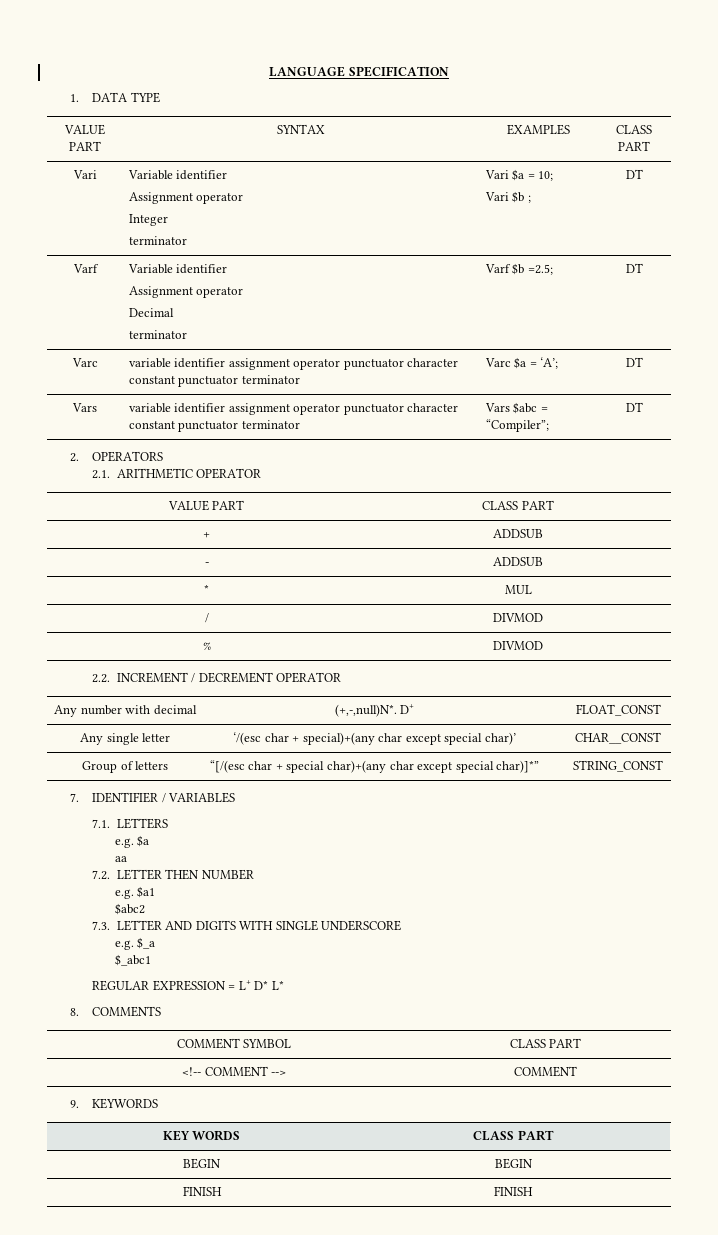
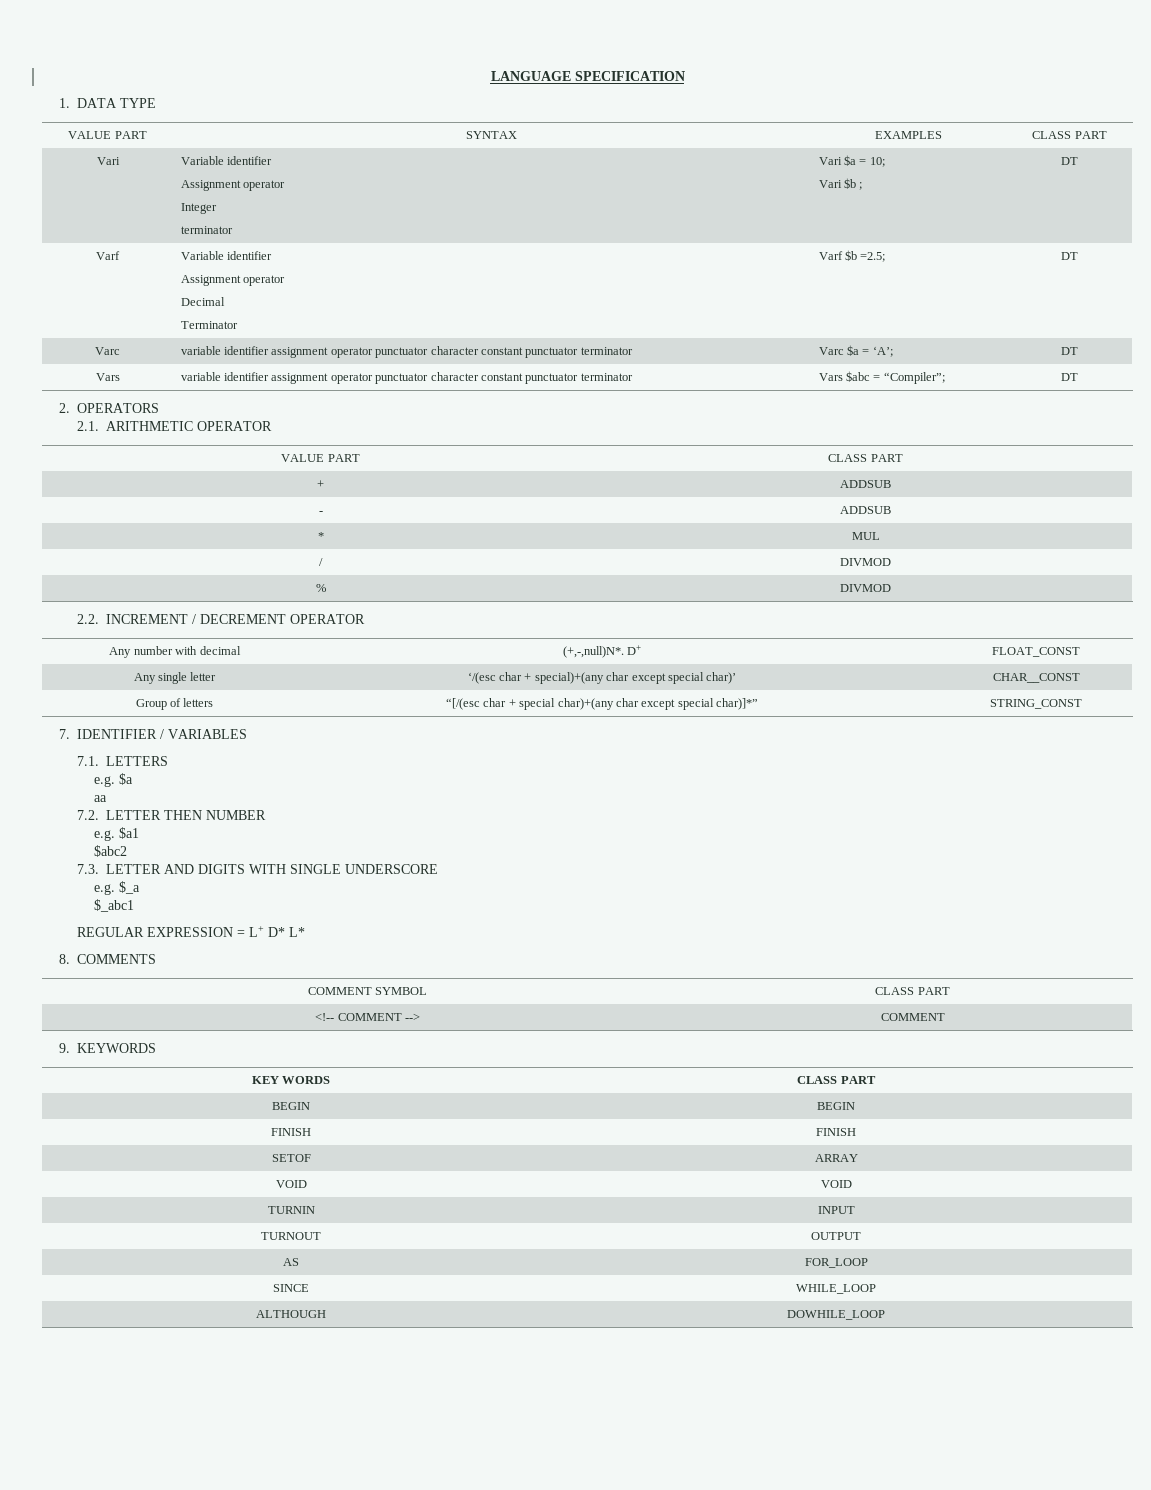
[128,330,187,339] terminator -> [180,321,238,329] Terminator
(533, 1191) none -> [271,1154,311,1162] [814,1154,858,1162] [275,1180,307,1188] [820,1180,852,1188] [267,1206,315,1214] [817,1206,855,1214] [261,1232,321,1240] [811,1232,861,1240] [283,1258,299,1266] [804,1258,868,1268] [273,1284,309,1292] [796,1284,876,1294] [256,1310,326,1318] [787,1310,885,1320] // SETOF | ARRAY // VOID | VOID // TURNIN | INPUT // TURNOUT | OUTPUT // AS | FOR_LOOP // SINCE | WHILE_LOOP // ALTHOUGH | DOWHILE_LOOP

